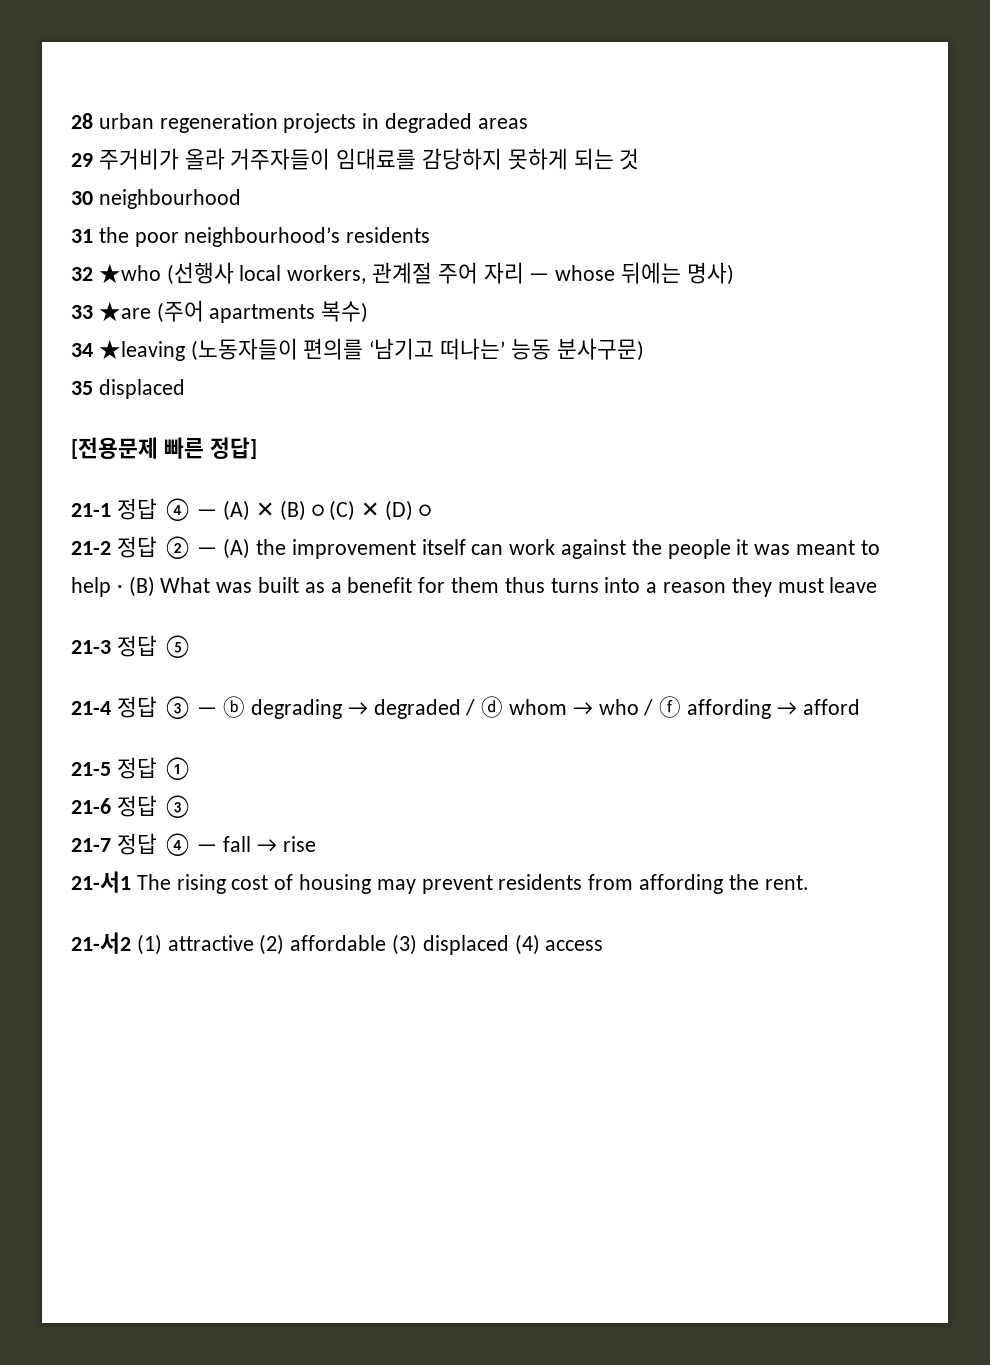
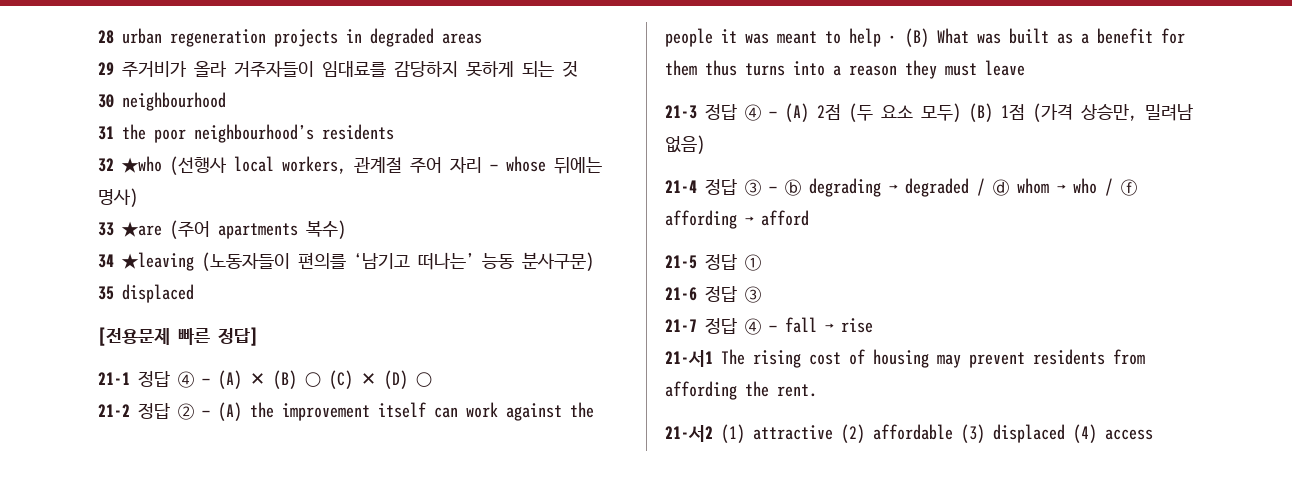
[162,635,192,658] ⑤ -> [745,103,1193,122] [665,135,705,154] ④ — (A) 2점 (두 요소 모두) (B) 1점 (가격 상승만, 밀려남 없음)

